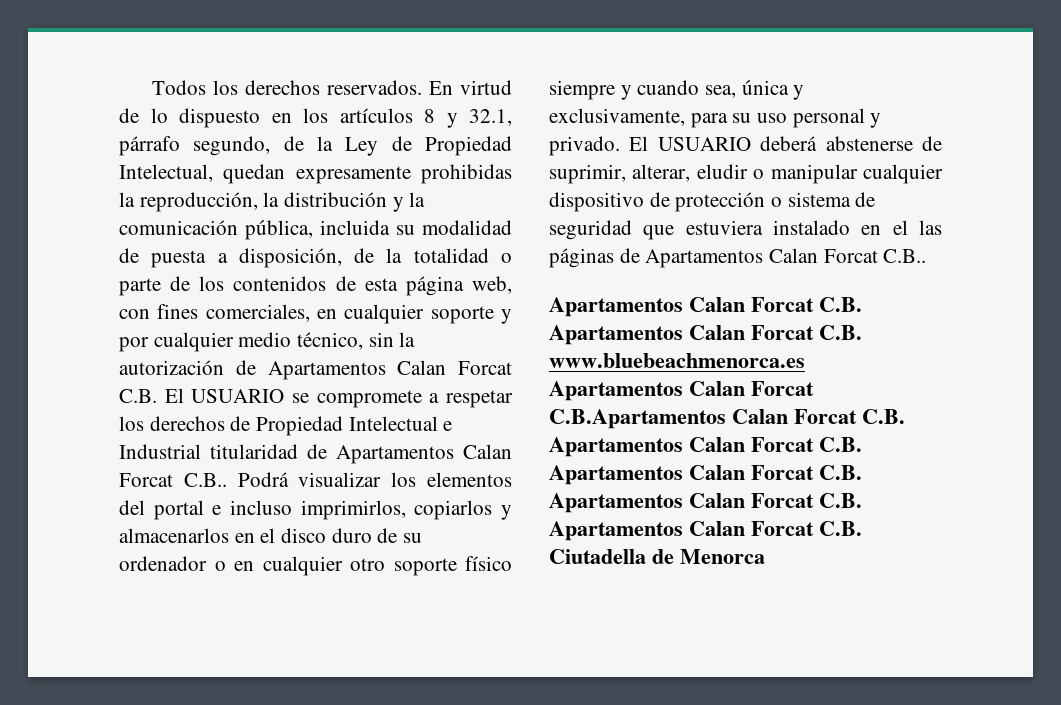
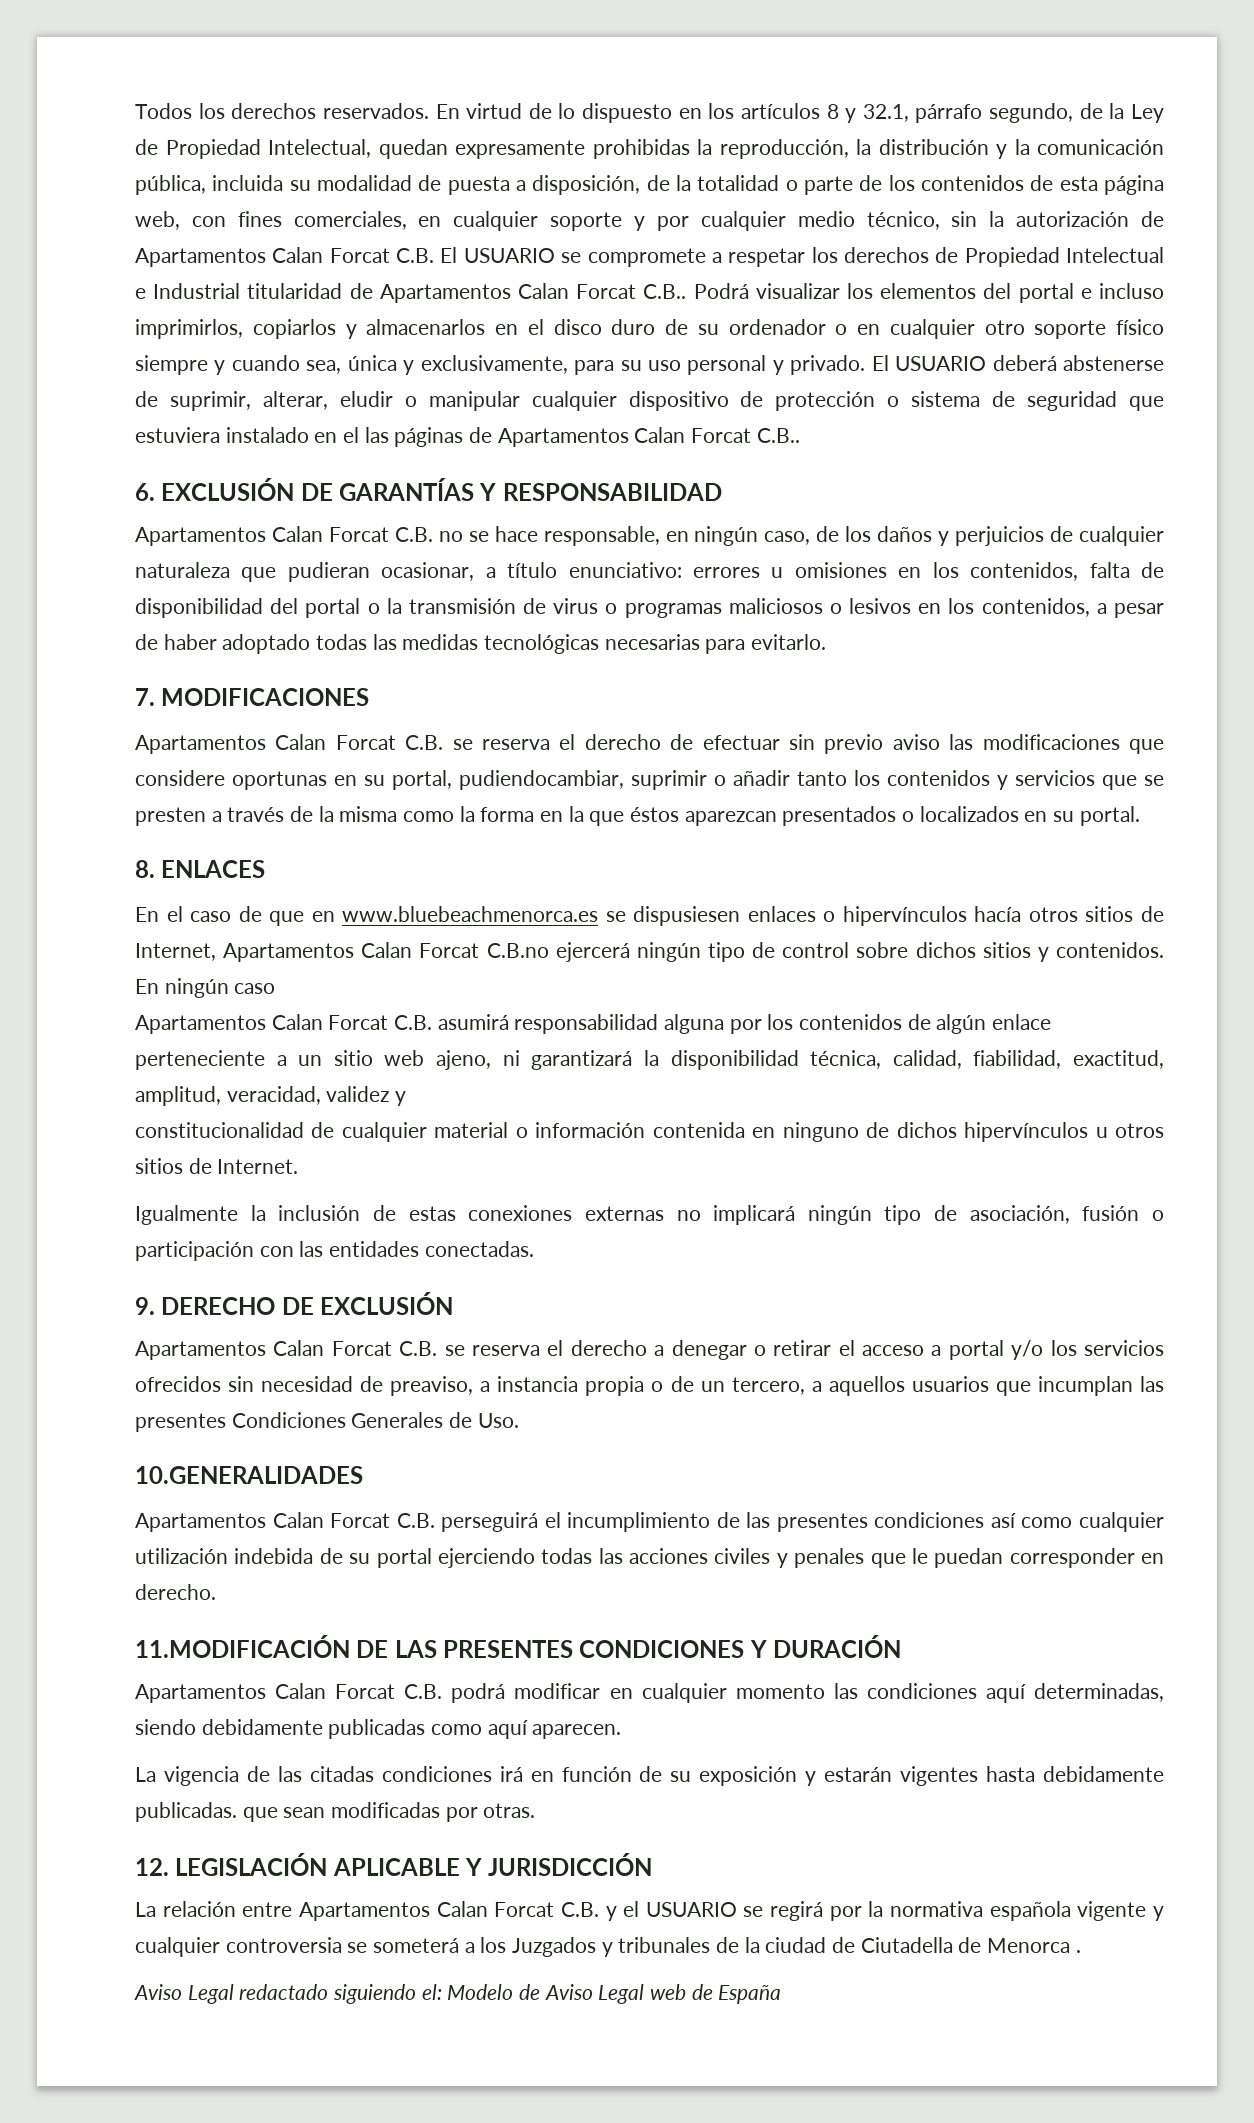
[549,297,862,317] [549,325,862,345] [549,353,805,368] [549,381,814,401] [549,409,905,429] [549,437,862,457] [549,465,862,485] [549,493,862,513] [549,521,862,541] [549,549,765,564] Apartamentos Calan Forcat C.B. Apartamentos Calan Forcat C.B. www.bluebeachmenorca.es Apartamentos Calan Forcat C.B.Apartamentos Calan Forcat C.B. Apartamentos Calan Forcat C.B. Apartamentos Calan Forcat C.B. Apartamentos Calan Forcat C.B. Apartamentos Calan Forcat C.B. Ciutadella de Menorca -> [135,478,722,501] [135,526,1164,546] [135,562,1165,582] [135,598,1164,618] [135,634,827,654] [135,688,370,706] [135,734,1164,754] [135,770,1164,790] [135,806,1140,826] [135,860,266,878] [135,906,1164,926] [135,942,1164,962] [135,978,276,998] [135,1014,1052,1034] [135,1050,1165,1070] [135,1086,407,1106] [135,1122,1164,1142] [135,1158,299,1174] [135,1205,1164,1225] [135,1241,534,1261] [135,1292,454,1315] [135,1340,1165,1360] [135,1376,1164,1396] [135,1412,519,1432] [135,1466,363,1484] [135,1512,1164,1532] [135,1548,1164,1568] [135,1584,216,1600] [135,1635,902,1658] [135,1683,1164,1703] [135,1719,622,1739] [135,1766,1164,1786] [135,1802,536,1822] [135,1853,653,1876] [135,1901,1164,1921] [135,1937,1081,1957] [134,1984,782,2004] 6. EXCLUSIÓN DE GARANTÍAS Y RESPONSABILIDAD // Apartamentos Calan Forcat C.B. no se hace responsable, en ningún caso, de los daños y perjuicios de cualquier naturaleza que pudieran ocasionar, a título enunciativo: errores u omisiones en los contenidos, falta de disponibilidad del portal o la transmisión de virus o programas maliciosos o lesivos en los contenidos, a pesar de haber adoptado todas las medidas tecnológicas necesarias para evitarlo. // 7. MODIFICACIONES // Apartamentos Calan Forcat C.B. se reserva el derecho de efectuar sin previo aviso las modificaciones que considere oportunas en su portal, pudiendocambiar, suprimir o añadir tanto los contenidos y servicios que se presten a través de la misma como la forma en la que éstos aparezcan presentados o localizados en su portal. // 8. ENLACES // En el caso de que en www.bluebeachmenorca.es se dispusiesen enlaces o hipervínculos hacía otros sitios de Internet, Apartamentos Calan Forcat C.B.no ejercerá ningún tipo de control sobre dichos sitios y contenidos. En ningún caso // Apartamentos Calan Forcat C.B. asumirá responsabilidad alguna por los contenidos de algún enlace perteneciente a un sitio web ajeno, ni garantizará la disponibilidad técnica, calidad, fiabilidad, exactitud, amplitud, veracidad, validez y // constitucionalidad de cualquier material o información contenida en ninguno de dichos hipervínculos u otros sitios de Internet. // Igualmente la inclusión de estas conexiones externas no implicará ningún tipo de asociación, fusión o participación con las entidades conectadas. // 9. DERECHO DE EXCLUSIÓN // Apartamentos Calan Forcat C.B. se reserva el derecho a denegar o retirar el acceso a portal y/o los servicios ofrecidos sin necesidad de preaviso, a instancia propia o de un tercero, a aquellos usuarios que incumplan las presentes Condiciones Generales de Uso. // 10.GENERALIDADES // Apartamentos Calan Forcat C.B. perseguirá el incumplimiento de las presentes condiciones así como cualquier utilización indebida de su portal ejerciendo todas las acciones civiles y penales que le puedan corresponder en derecho. // 11.MODIFICACIÓN DE LAS PRESENTES CONDICIONES Y DURACIÓN // Apartamentos Calan Forcat C.B. podrá modificar en cualquier momento las condiciones aquí determinadas, siendo debidamente publicadas como aquí aparecen. // La vigencia de las citadas condiciones irá en función de su exposición y estarán vigentes hasta debidamente publicadas. que sean modificadas por otras. // 12. LEGISLACIÓN APLICABLE Y JURISDICCIÓN // La relación entre Apartamentos Calan Forcat C.B. y el USUARIO se regirá por la normativa española vigente y cualquier controversia se someterá a los Juzgados y tribunales de la ciudad de Ciutadella de Menorca . // Aviso Legal redactado siguiendo el: Modelo de Aviso Legal web de España

